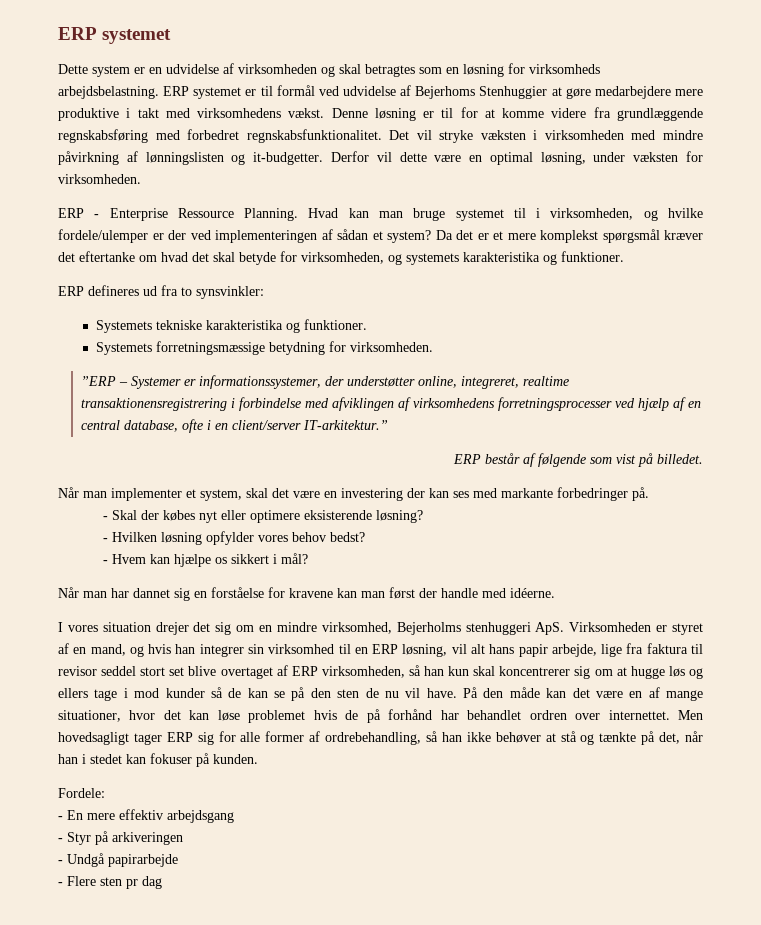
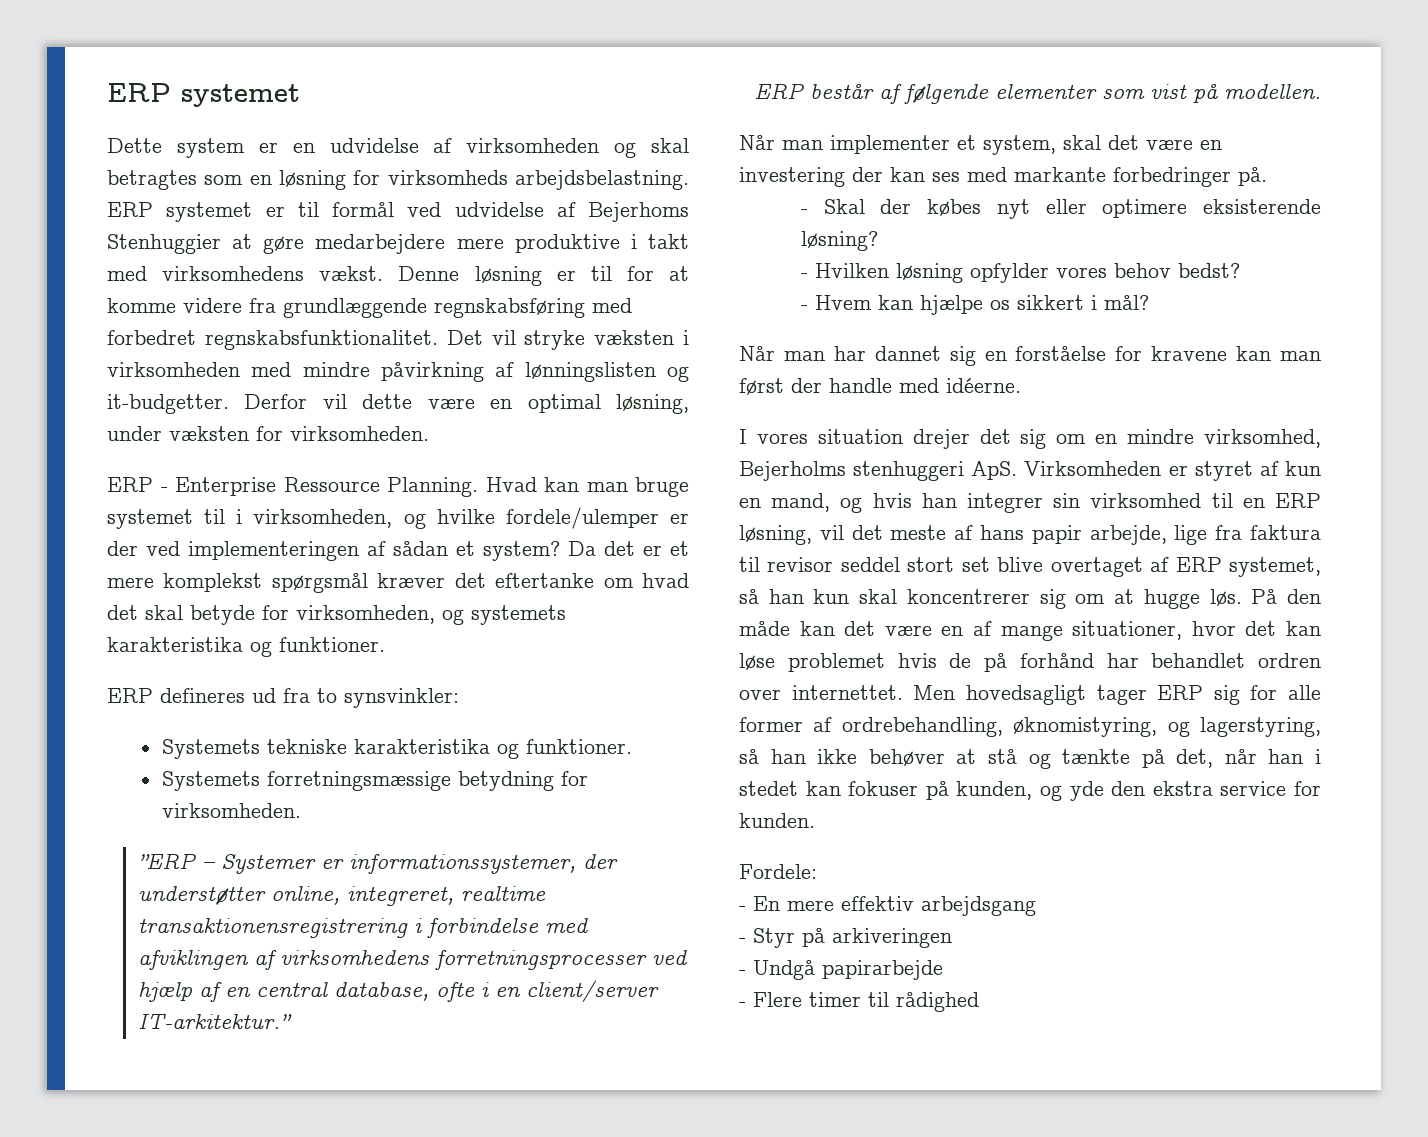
(586, 460) none -> [995,84,1097,99] elementer
[657,454,703,464] billedet. -> [1224,84,1321,99] modellen.
(69, 648) none -> [1285,461,1321,476] kun
[470,644,485,654] alt -> [851,525,974,540] det meste af
[321,666,405,678] virksomheden, -> [1229,557,1321,577] systemet,
[668,666,703,679] [58,687,457,701] løs og ellers tage i mod kunder så de kan se på den sten de nu vil have. -> [1209,589,1242,606] løs.
(422, 738) none -> [1013,717,1321,737] øknomistyring, og lagerstyring,
(210, 760) none -> [956,781,1321,801] kunden, og yde den ekstra service for
[100,876,162,889] sten pr dag -> [809,992,979,1012] timer til rådighed

